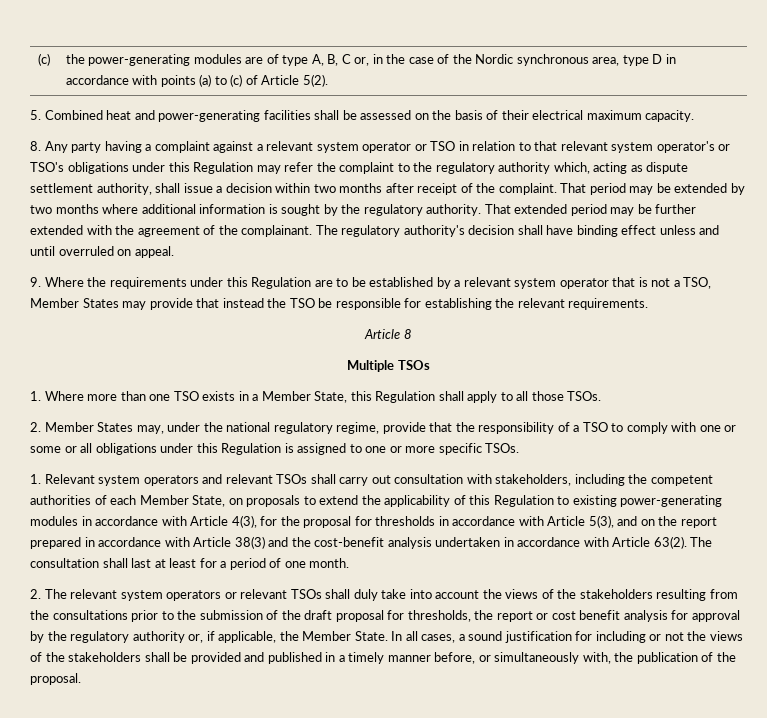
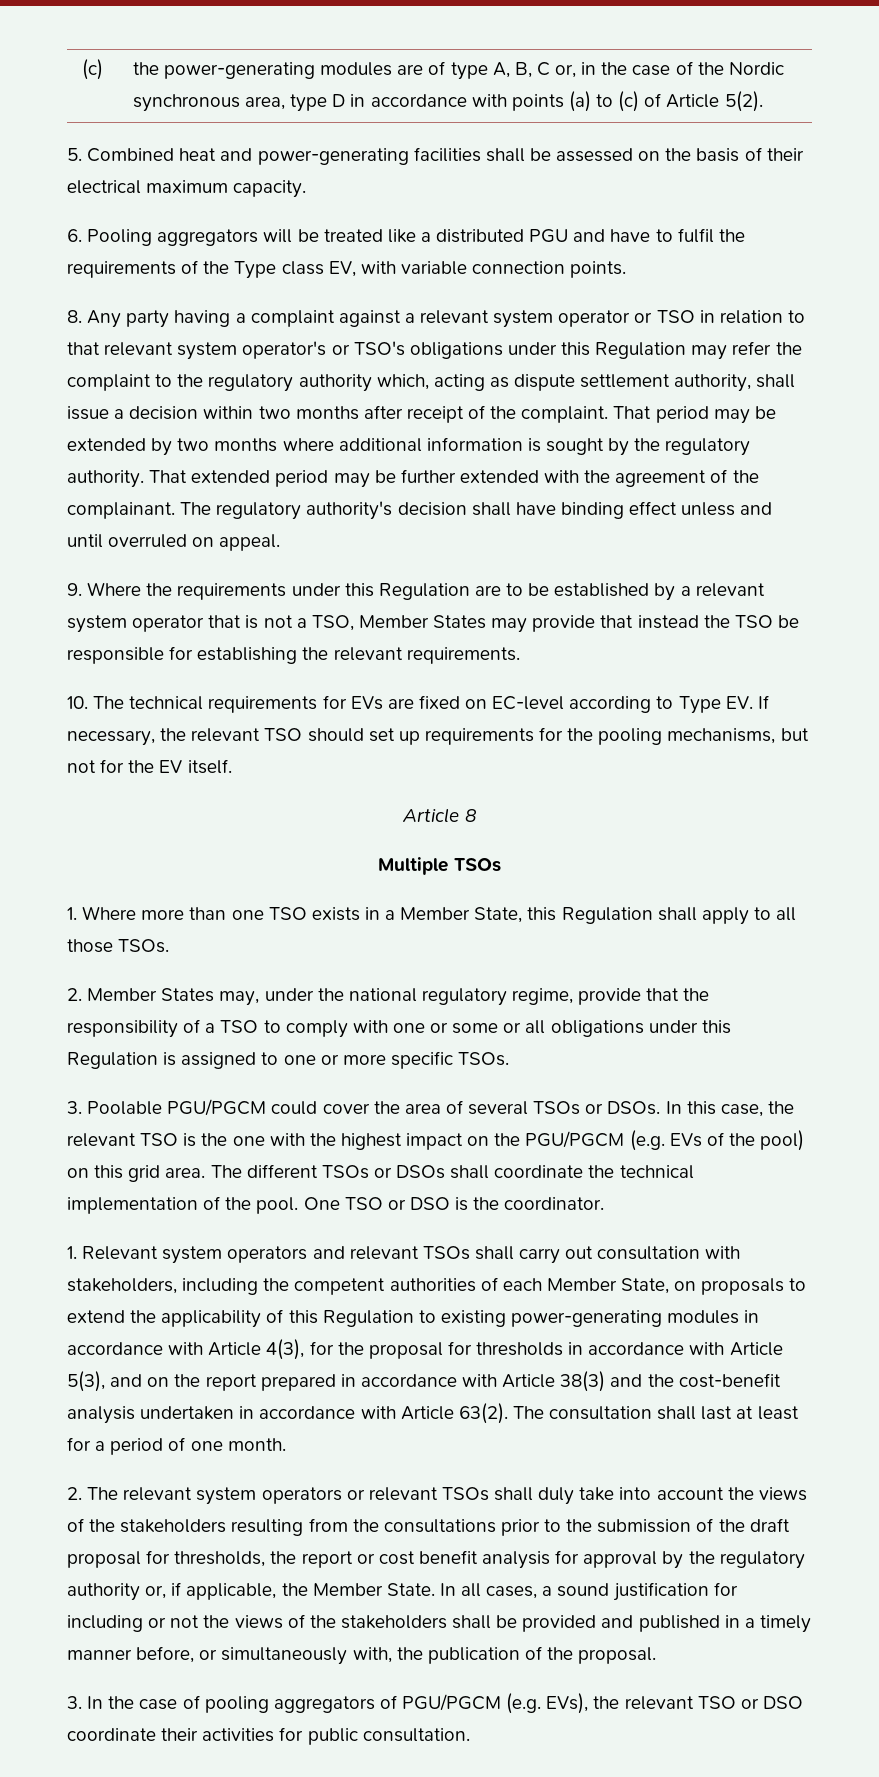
(695, 116) none -> [67,228,745,246] [67,260,627,279] // 6. Pooling aggregators will be treated like a distributed PGU and have to fulfil the requirements of the Type class EV, with variable connection points.
(649, 304) none -> [67,695,769,714] [67,727,809,746] [67,759,232,774] // 10. The technical requirements for EVs are fixed on EC-level according to Type EV. If necessary, the relevant TSO should set up requirements for the pooling mechanisms, but not for the EV itself.
(520, 448) none -> [67,1099,794,1117] [67,1130,805,1151] [67,1164,694,1182] [67,1196,605,1214] // 3. Poolable PGU/PGCM could cover the area of several TSOs or DSOs. In this case, the relevant TSO is the one with the highest impact on the PGU/PGCM (e.g. EVs of the pool) on this grid area. The different TSOs or DSOs shall coordinate the technical implementation of the pool. One TSO or DSO is the coordinator.
(81, 679) none -> [67,1693,803,1714] [67,1727,470,1745] // 3. In the case of pooling aggregators of PGU/PGCM (e.g. EVs), the relevant TSO or DSO coordinate their activities for public consultation.

